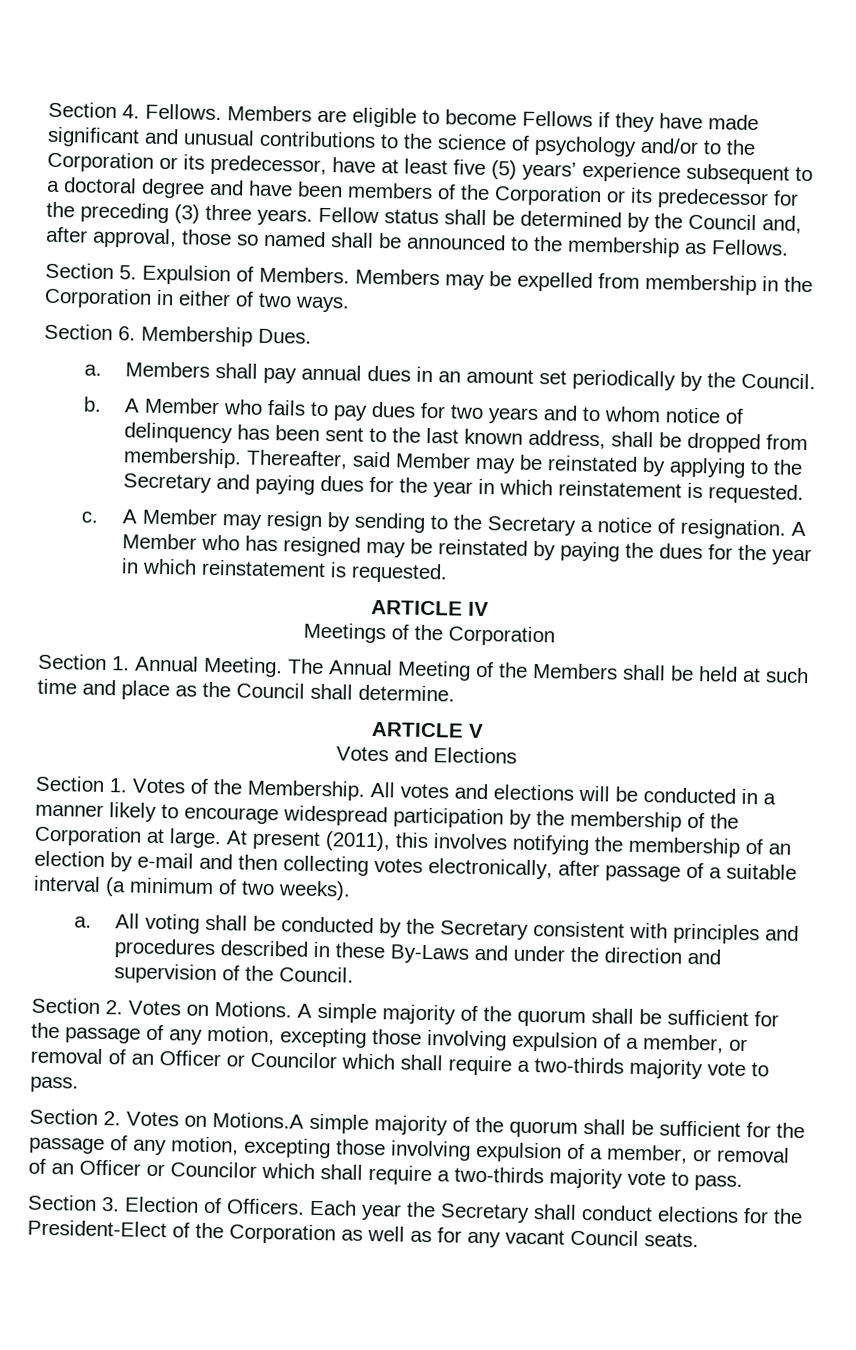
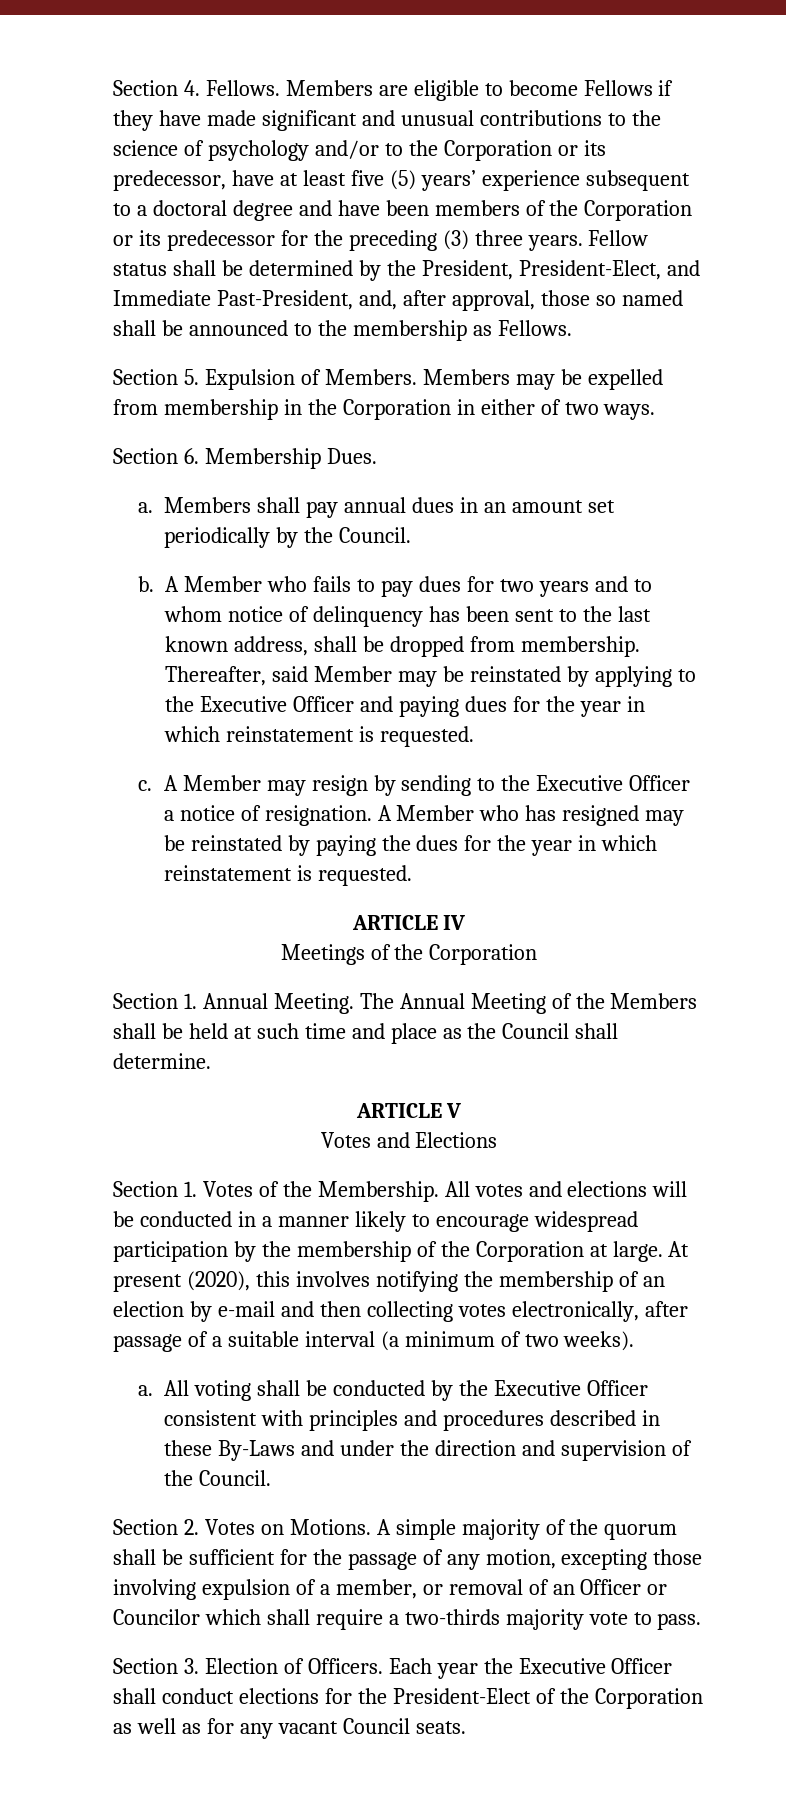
[688,213,757,231] Council -> [421,260,700,280] [113,290,353,310] President, President-Elect, and Immediate Past-President,
[122,473,212,493] Secretary -> [200,696,355,712] Executive Officer
[486,516,576,536] Secretary -> [536,775,691,791] Executive Officer
[325,831,391,852] (2011), -> [186,1271,250,1291] (2020),
[439,920,529,940] Secretary -> [493,1380,648,1396] Executive Officer
[29,1108,805,1139] [29,1135,790,1164] [28,1158,743,1191] // Section 2. Votes on Motions.A simple majority of the quorum shall be sufficient for the passage of any motion, excepting those involving expulsion of a member, or removal of an Officer or Councilor which shall require a two-thirds majority vote to pass. -> (702, 1621) none
[440,1203,530,1223] Secretary -> [518,1658,673,1674] Executive Officer

